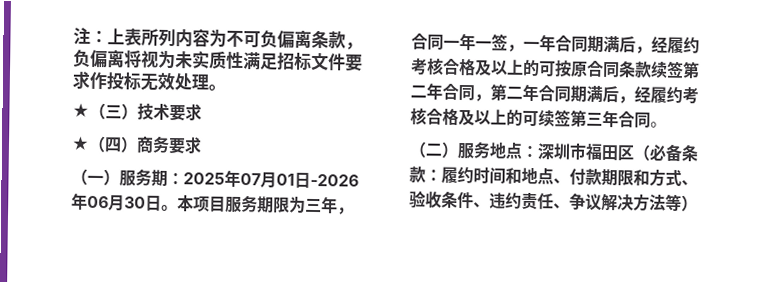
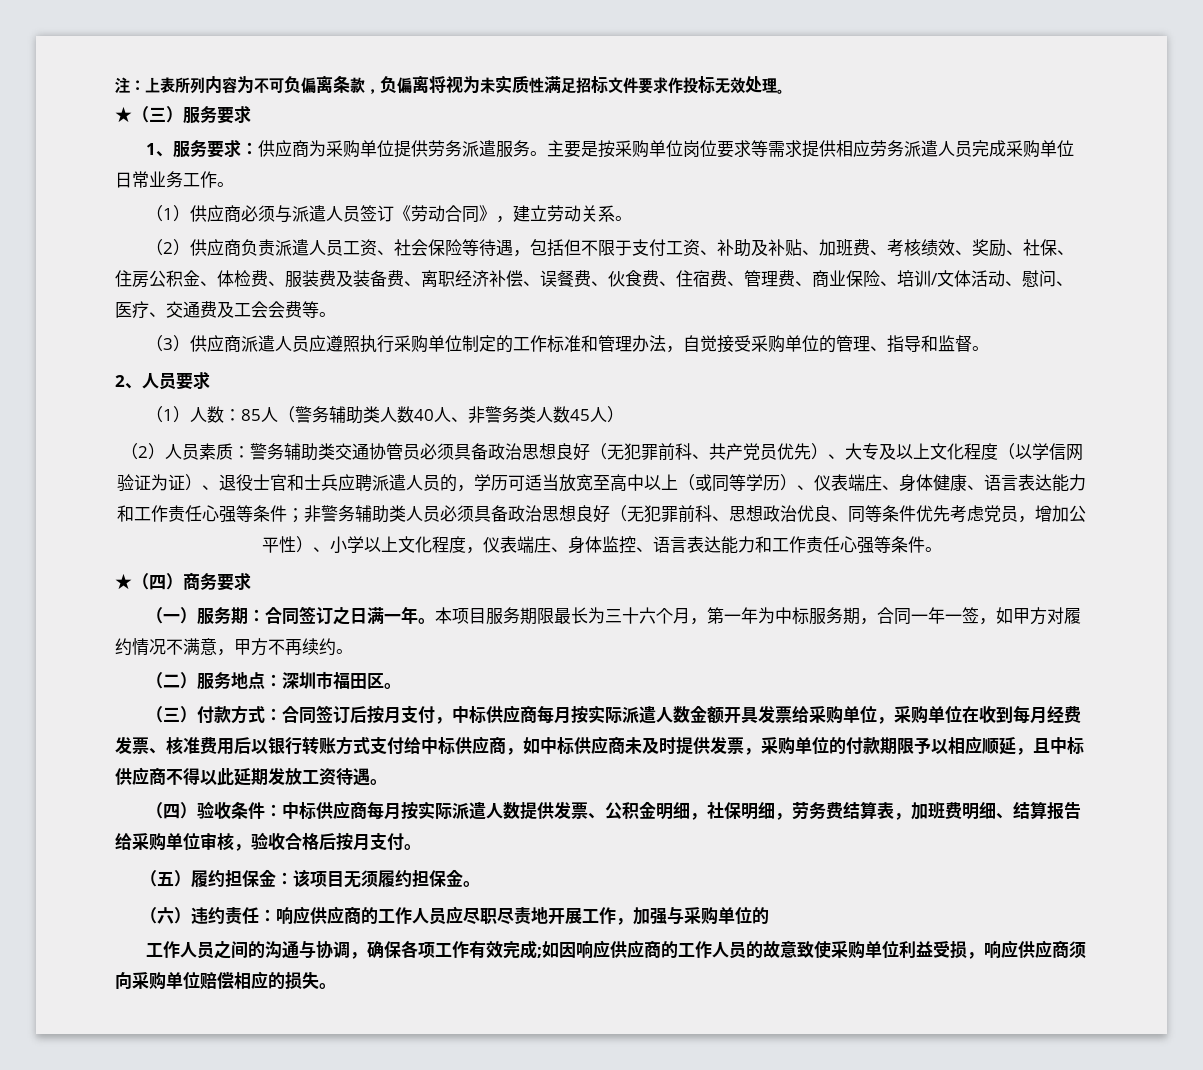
[137,102,202,122] 技术要求 -> [183,105,251,124] [145,139,1074,158] [115,171,234,188] [145,205,632,223] [145,239,1074,257] [115,270,1073,288] [115,301,336,319] [145,335,989,353] [115,371,210,390] [145,406,624,424] [120,443,1083,461] [117,474,1086,492] [117,505,1086,523] [261,536,942,554] 服务要求 // 1、服务要求：供应商为采购单位提供劳务派遣服务。主要是按采购单位岗位要求等需求提供相应劳务派遣人员完成采购单位日常业务工作。 // （1）供应商必须与派遣人员签订《劳动合同》，建立劳动关系。 // （2）供应商负责派遣人员工资、社会保险等待遇，包括但不限于支付工资、补助及补贴、加班费、考核绩效、奖励、社保、住房公积金、体检费、服装费及装备费、离职经济补偿、误餐费、伙食费、住宿费、管理费、商业保险、培训/文体活动、慰问、医疗、交通费及工会会费等。 // （3）供应商派遣人员应遵照执行采购单位制定的工作标准和管理办法，自觉接受采购单位的管理、指导和监督。 // 2、人员要求 // （1）人数：85人（警务辅助类人数40人、非警务类人数45人） // （2）人员素质：警务辅助类交通协管员必须具备政治思想良好（无犯罪前科、共产党员优先）、大专及以上文化程度（以学信网验证为证）、退役士官和士兵应聘派遣人员的，学历可适当放宽至高中以上（或同等学历）、仪表端庄、身体健康、语言表达能力和工作责任心强等条件；非警务辅助类人员必须具备政治思想良好（无犯罪前科、思想政治优良、同等条件优先考虑党员，增加公平性）、小学以上文化程度，仪表端庄、身体监控、语言表达能力和工作责任心强等条件。
[183,169,359,189] [71,192,354,215] [411,32,700,55] [410,57,700,79] [410,82,699,105] [410,107,651,128] 2025年07月01日-2026年06月30日。本项目服务期限为三年，合同一年一签，一年合同期满后，经履约考核合格及以上的可按原合同条款续签第二年合同，第二年合同期满后，经履约考核合格及以上的可续签第三年合同 -> [264,606,1081,625] [115,638,336,656] 合同签订之日满一年。本项目服务期限最长为三十六个月，第一年为中标服务期，合同一年一签，如甲方对履约情况不满意，甲方不再续约
[633,143,699,163] [409,166,698,187] [409,190,698,212] （必备条款：履约时间和地点、付款期限和方式、验收条件、违约责任、争议解决方法等） -> [383,683,401,689] [145,705,1081,724] [115,736,1084,755] [115,767,387,786] [145,801,1081,820] [115,832,421,851] [140,869,481,888] [140,906,770,925] [145,940,1086,959] [115,971,336,990] 。 // （三）付款方式：合同签订后按月支付，中标供应商每月按实际派遣人数金额开具发票给采购单位，采购单位在收到每月经费发票、核准费用后以银行转账方式支付给中标供应商，如中标供应商未及时提供发票，采购单位的付款期限予以相应顺延，且中标供应商不得以此延期发放工资待遇。 // （四）验收条件：中标供应商每月按实际派遣人数提供发票、公积金明细，社保明细，劳务费结算表，加班费明细、结算报告给采购单位审核，验收合格后按月支付。 // （五）履约担保金：该项目无须履约担保金。 // （六）违约责任：响应供应商的工作人员应尽职尽责地开展工作，加强与采购单位的 // 工作人员之间的沟通与协调，确保各项工作有效完成;如因响应供应商的工作人员的故意致使采购单位利益受损，响应供应商须向采购单位赔偿相应的损失。

